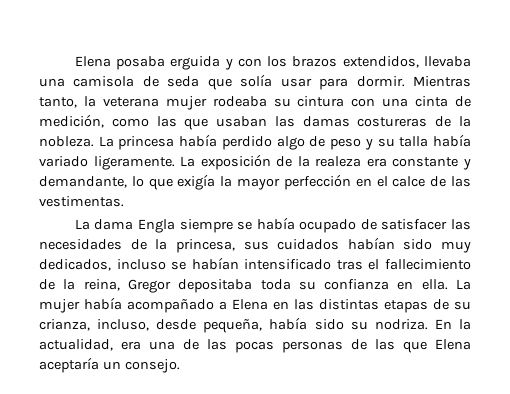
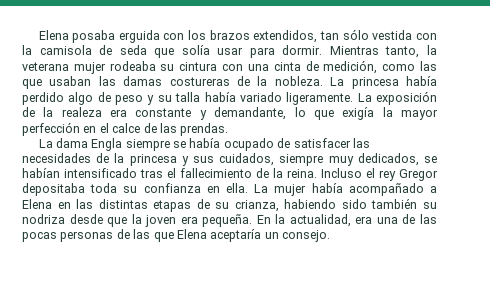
[224,59,233,70] y -> (160, 36) none
[424,56,472,67] [39,78,65,87] llevaba una -> [320,29,437,40] [22,45,32,55] tan sólo vestida con la
[39,196,124,207] vestimentas. -> [180,123,229,136] prendas.
[175,237,433,253] princesa, sus cuidados habían sido -> [129,153,324,166] princesa y sus cuidados, siempre
[116,259,166,270] incluso -> (419, 159) none
[83,279,120,291] reina, -> [287,168,396,181] reina. Incluso el rey
[97,317,428,333] incluso, desde pequeña, había sido su nodriza. -> [284,198,437,209] [22,214,253,227] habiendo sido también su nodriza desde que la joven era pequeña.

